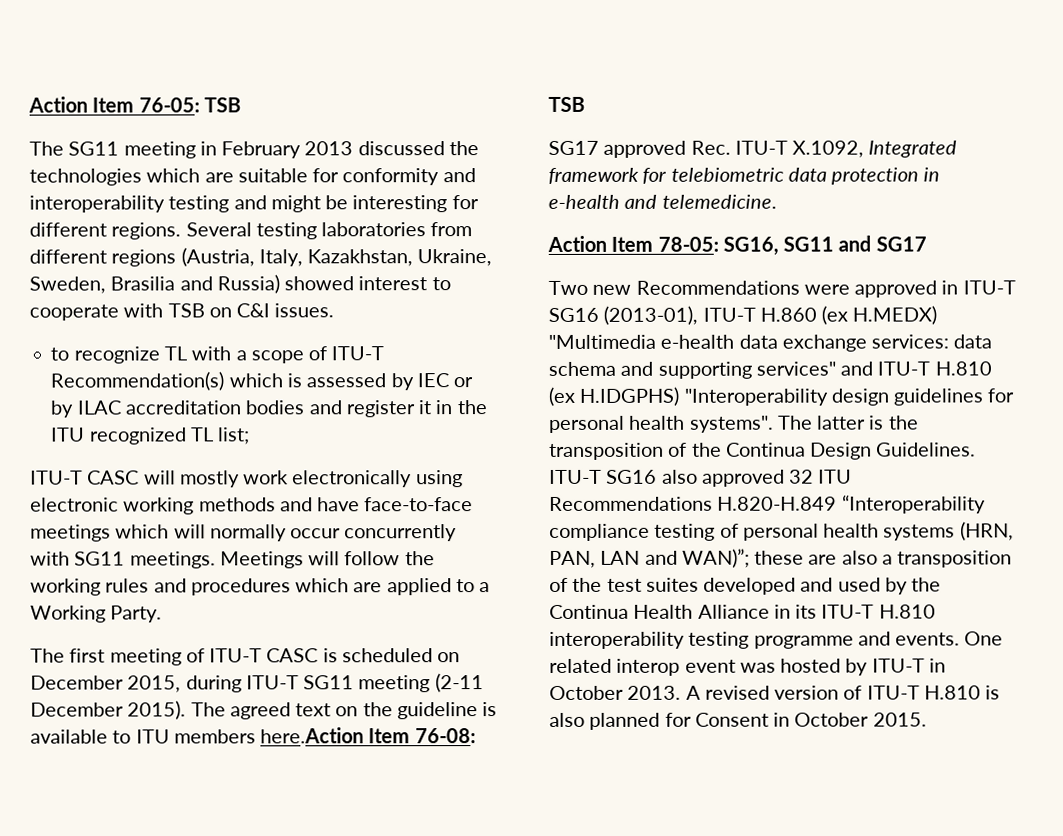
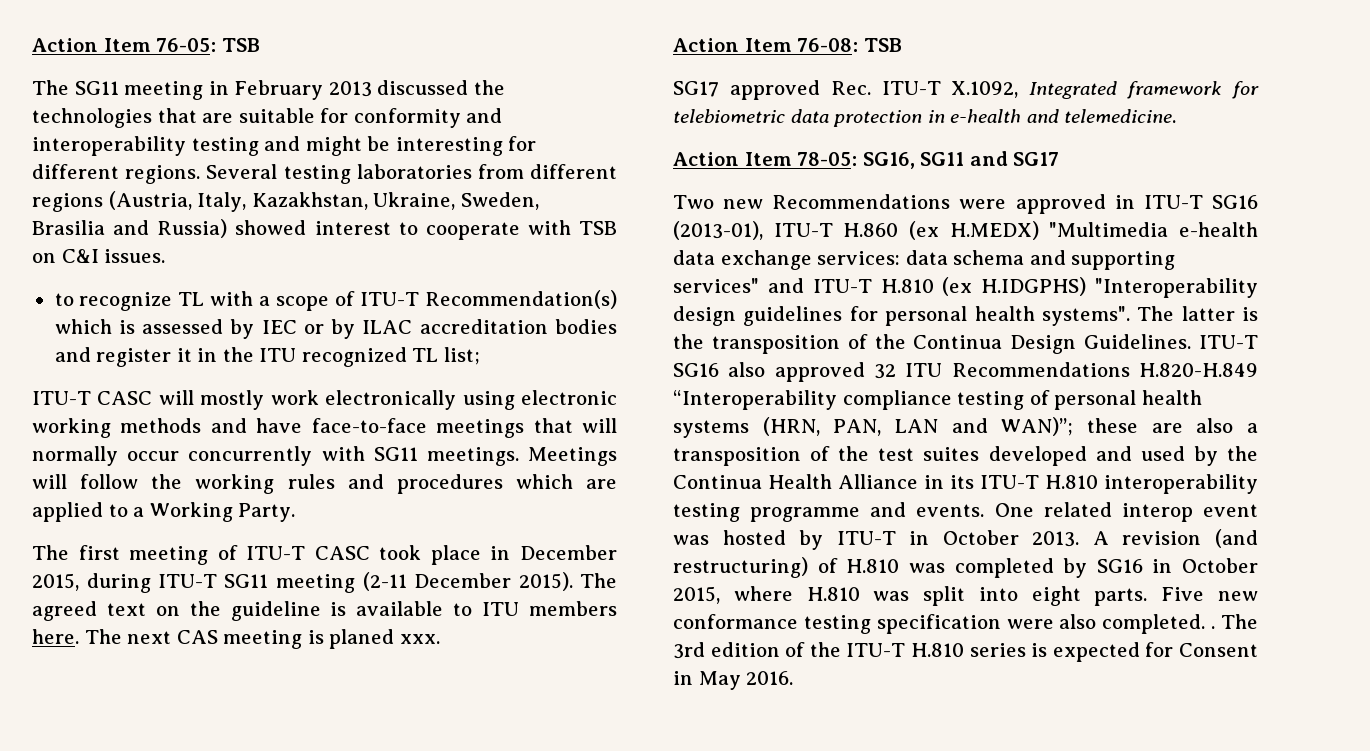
[146,168,201,183] which -> [157,108,197,123] that
[115,524,170,539] which -> [533,418,573,433] that
[322,648,461,663] is scheduled on -> [379,545,511,565] took place in
[260,727,365,744] here.Action -> [32,629,440,649] [673,38,739,52] here. The next CAS meeting is planed xxx. // Action
[704,685,1001,700] [549,712,661,730] revised version of ITU-T H.810 is also planned -> [1122,529,1258,548] [673,557,1258,578] [673,586,1258,606] [673,614,1258,634] [673,642,1140,662] revision (and restructuring) of H.810 was completed by SG16 in October 2015, where H.810 was split into eight parts. Five new conformance testing specification were also completed. . The 3rd edition of the ITU-T H.810 series is expected
[794,712,927,727] October 2015. -> [698,671,794,690] May 2016.

